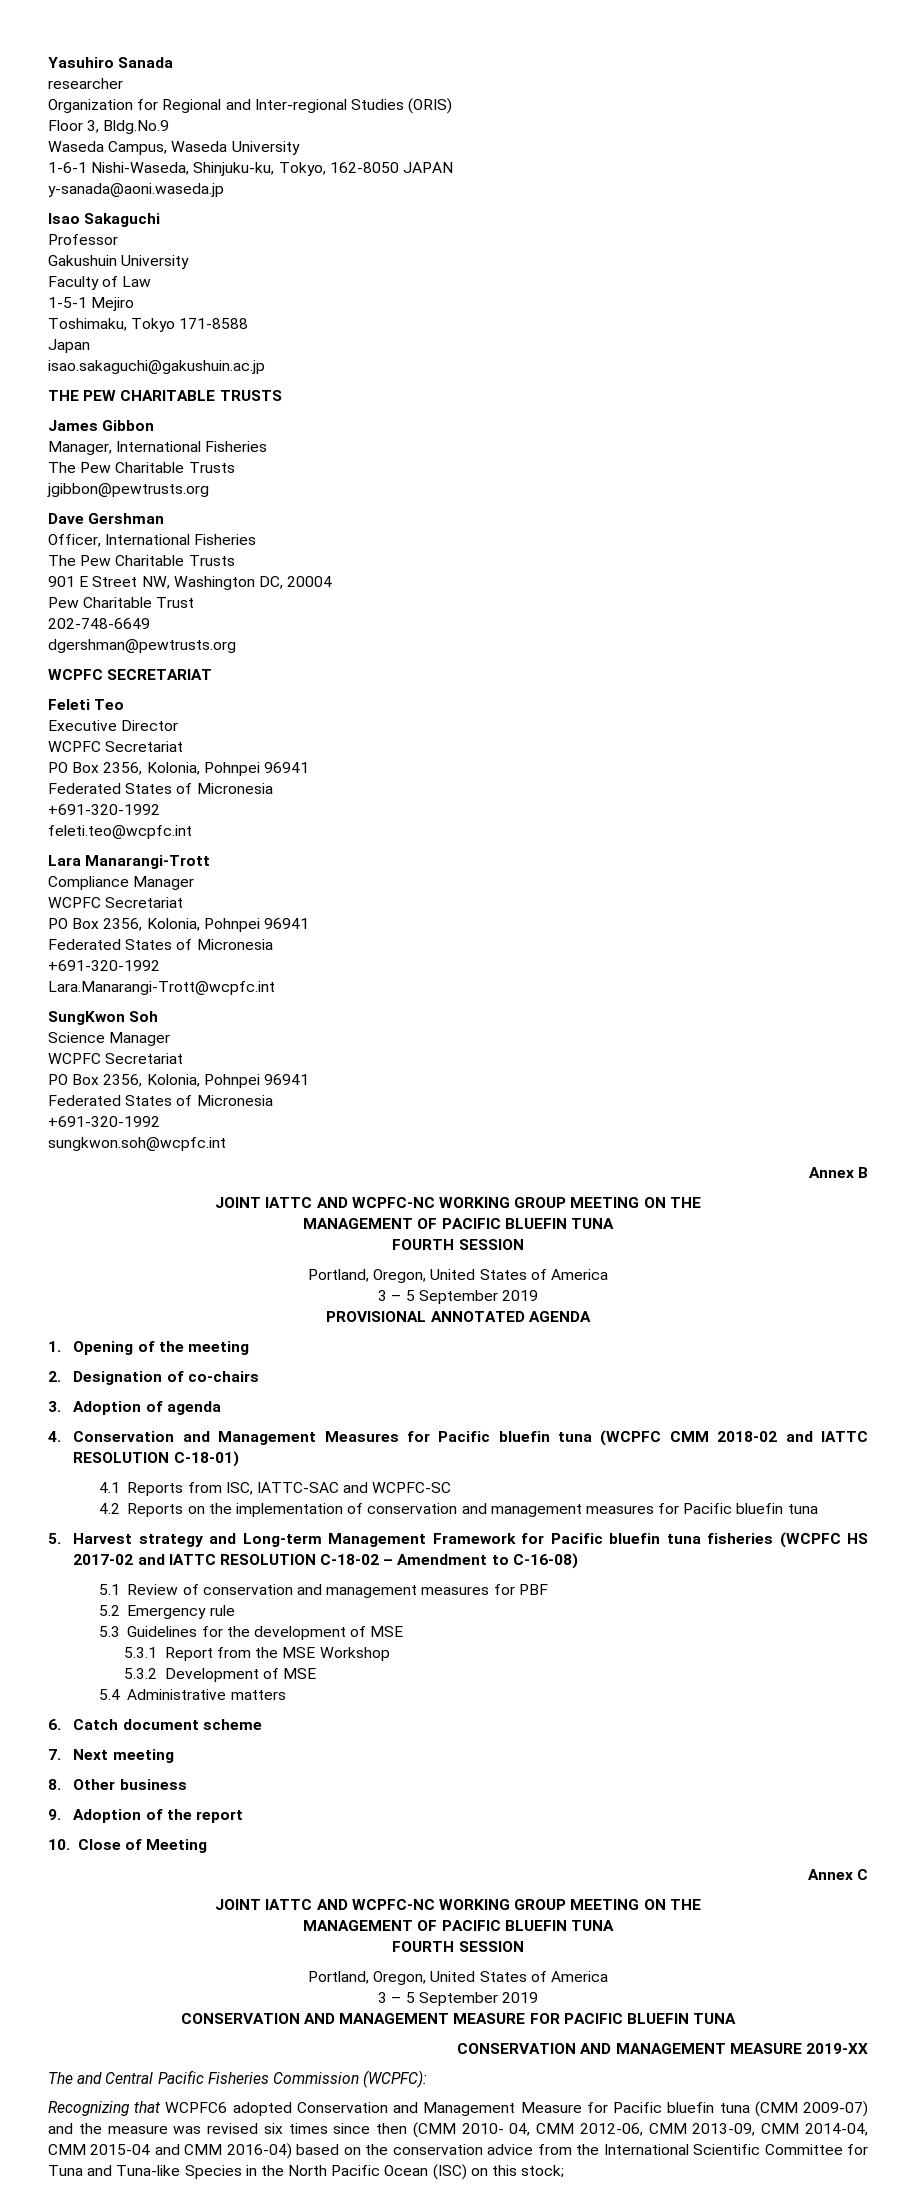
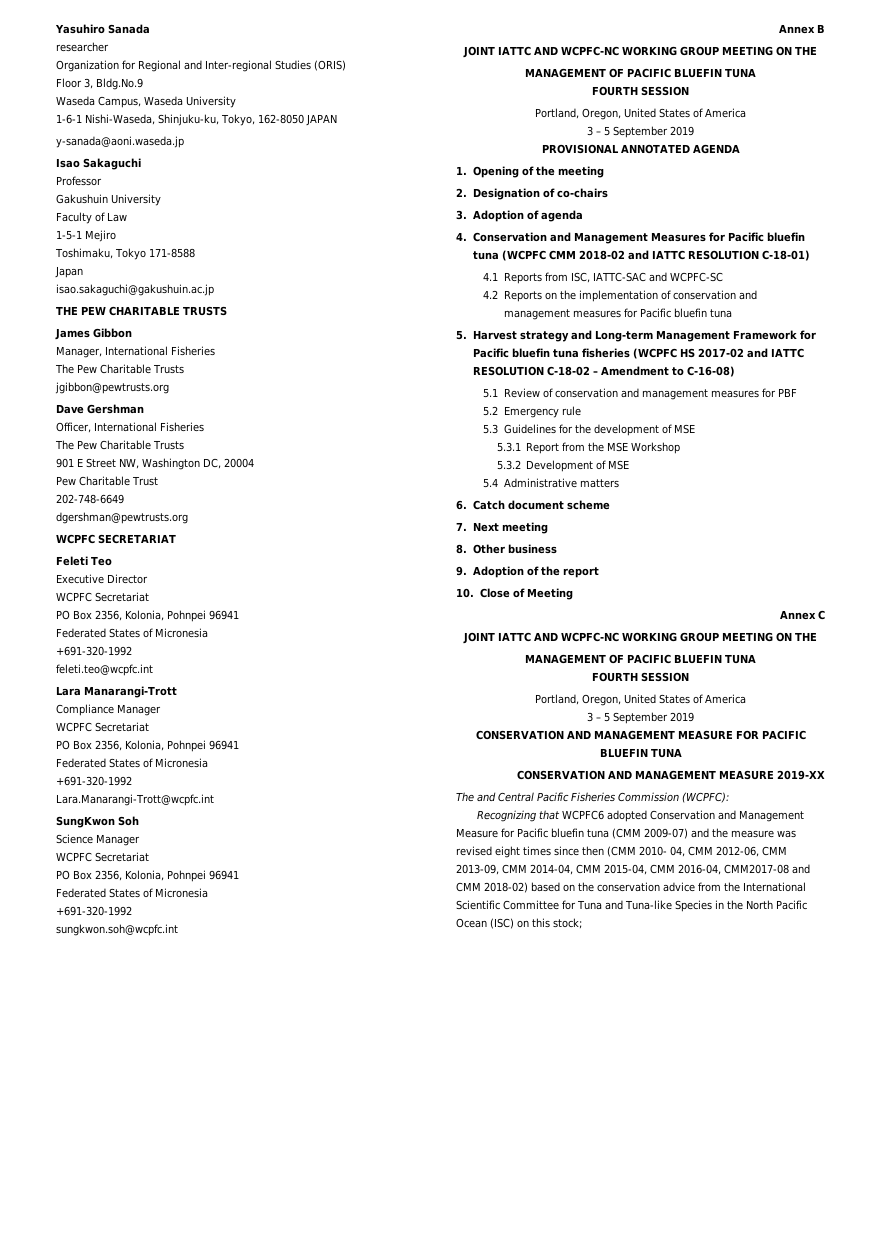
[263,2123,283,2134] six -> [495,846,520,858] eight
[90,2144,151,2155] 2015-04 -> [604,864,789,875] 2015-04, CMM 2016-04, CMM2017-08
[226,2143,292,2159] 2016-04) -> [484,882,528,893] 2018-02)

